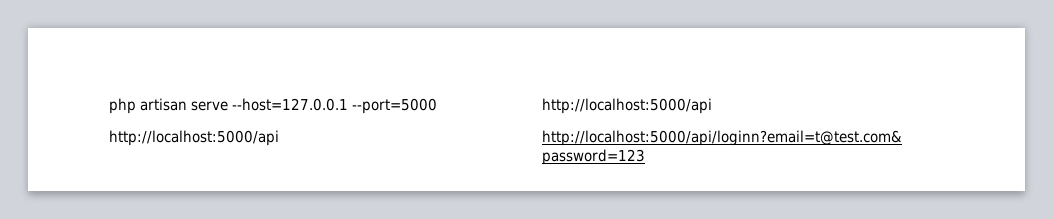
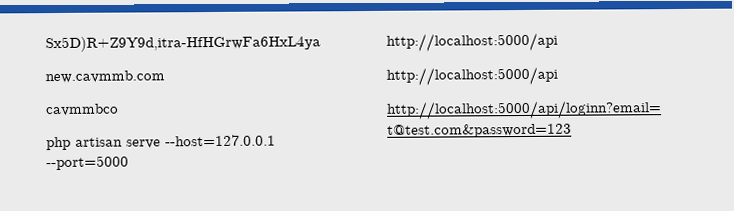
(109, 106) none -> [45,35,321,53] [45,70,165,84] [45,103,119,117] Sx5D)R+Z9Y9d,itra-HfHGrwFa6HxL4ya // new.cavmmb.com // cavmmbco //

